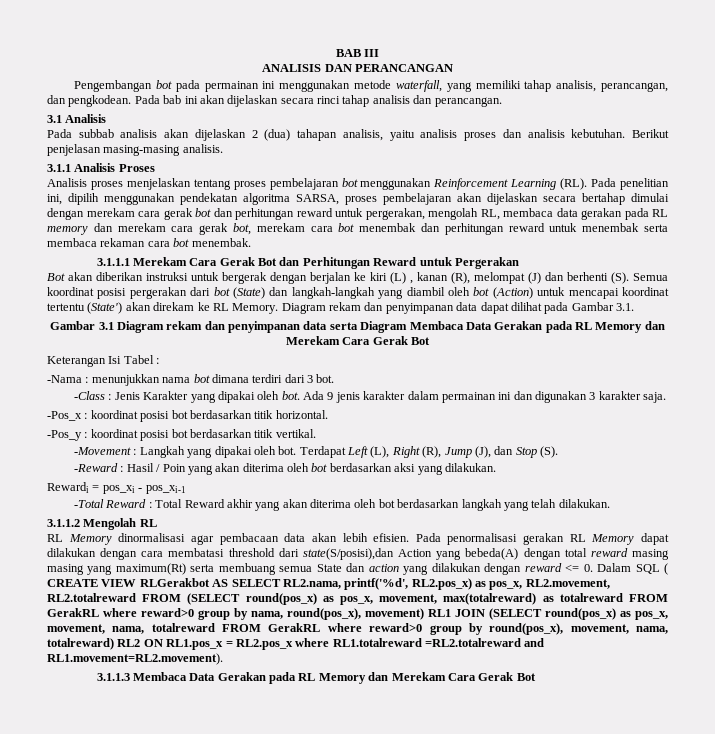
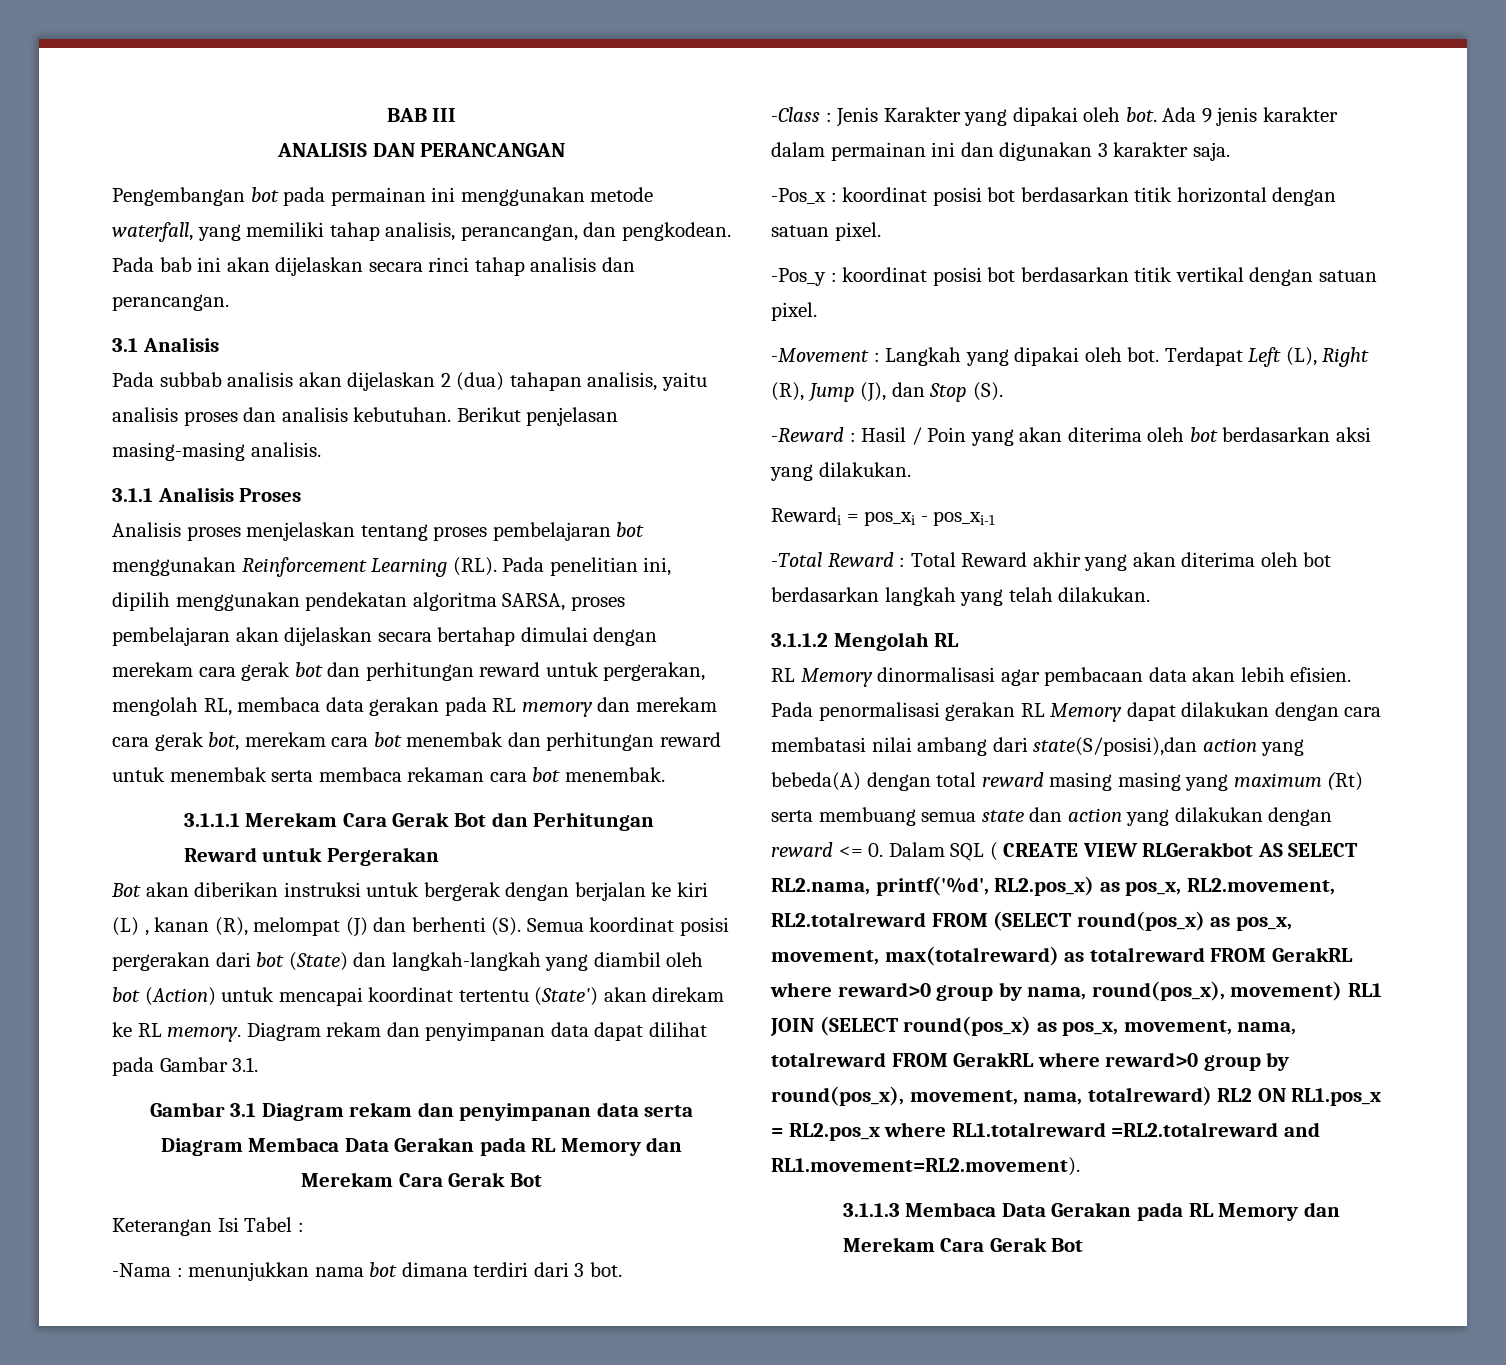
[232,303,279,314] Memory. -> [167,1027,242,1042] memory.
[275,410,328,419] horizontal. -> [1176,187,1337,206] [771,222,881,241] horizontal dengan satuan pixel.
[275,429,316,438] vertikal. -> [1175,267,1377,286] [771,302,817,321] vertikal dengan satuan pixel.
[228,548,275,557] threshold -> [871,737,988,756] nilai ambang
[398,549,433,557] Action -> [1202,738,1257,752] action
[115,563,186,575] maximum(Rt) -> [1233,772,1364,791] maximum (Rt)
[316,564,342,572] State -> [981,810,1024,822] state

